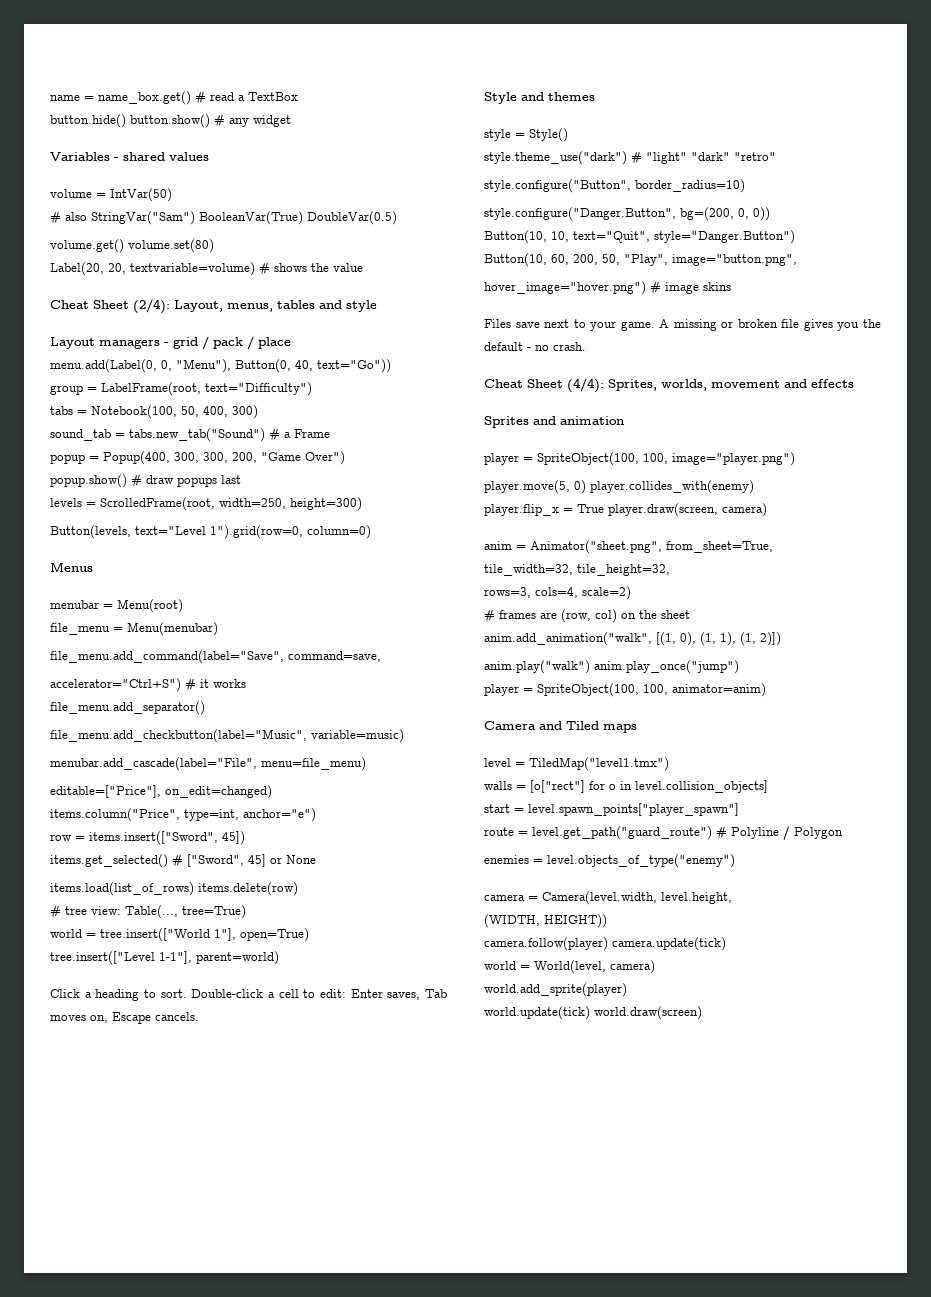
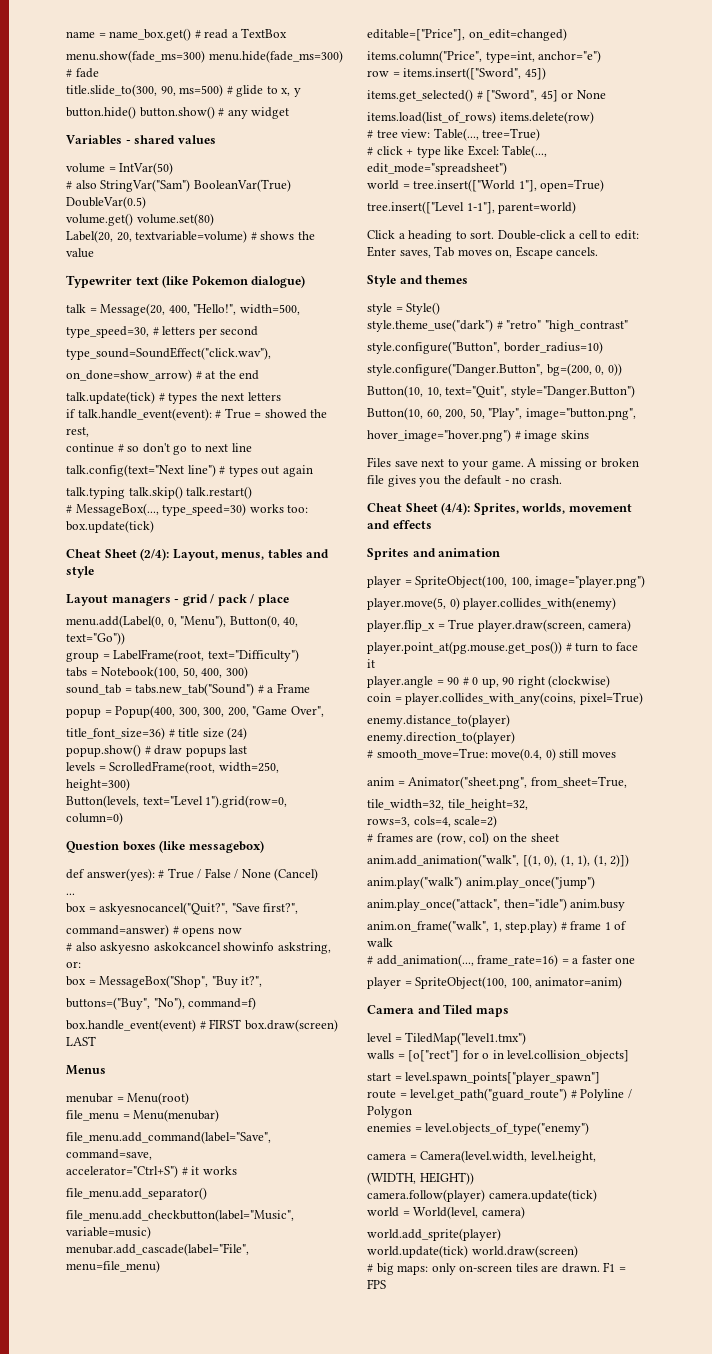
(298, 96) none -> [66,50,343,63] [66,68,99,78] [66,84,301,97] // menu.show(fade_ms=300) menu.hide(fade_ms=300) # fade // title.slide_to(300, 90, ms=500) # glide to x, y
(363, 267) none -> [66,275,306,288] [66,303,300,316] [66,326,259,338] [66,347,271,360] [66,369,260,382] [66,391,281,404] [66,408,328,421] [66,427,89,437] [66,443,252,455] [66,464,313,477] [66,486,253,499] [66,503,309,516] [66,520,154,533] // Typewriter text (like Pokemon dialogue) // talk = Message(20, 400, "Hello!", width=500, // type_speed=30, # letters per second // type_sound=SoundEffect("click.wav"), // on_done=show_arrow) # at the end // talk.update(tick) # types the next letters // if talk.handle_event(event): # True = showed the rest, // continue # so don't go to next line // talk.config(text="Next line") # types out again // talk.typing talk.skip() talk.restart() // # MessageBox(..., type_speed=30) works too: box.update(tick)
[305,451,345,465] Over") -> [290,706,324,717] [66,727,248,740] Over", // title_font_size=36) # title size (24)
(371, 532) none -> [66,840,264,853] [66,868,319,881] [66,893,75,895] [66,902,299,915] [66,924,242,937] [66,942,331,954] [66,961,81,968] [66,975,263,988] [66,997,257,1010] [66,1019,338,1032] [66,1036,96,1046] // Question boxes (like messagebox) // def answer(yes): # True / False / None (Cancel) // ... // box = askyesnocancel("Quit?", "Save first?", // command=answer) # opens now // # also askyesno askokcancel showinfo askstring, or: // box = MessageBox("Shop", "Buy it?", // buttons=("Buy", "No"), command=f) // box.handle_event(event) # FIRST box.draw(screen) LAST
(246, 912) none -> [367,145,548,158] [367,162,507,175] // # click + type like Excel: Table(..., edit_mode="spreadsheet")
[646,152,730,164] "light" "dark" -> (503, 325) none
(776, 156) none -> [544,320,628,332] "high_contrast"
(767, 510) none -> [367,641,639,654] [367,659,375,668] [367,675,611,688] [367,692,643,705] [367,714,510,727] [367,731,515,744] [367,748,616,761] // player.point_at(pg.mouse.get_pos()) # turn to face it // player.angle = 90 # 0 up, 90 right (clockwise) // coin = player.collides_with_any(coins, pixel=True) // enemy.distance_to(player) enemy.direction_to(player) // # smooth_move=True: move(0.4, 0) still moves
(739, 667) none -> [367,898,626,911] [367,920,628,933] [367,938,393,947] [367,954,636,967] // anim.play_once("attack", then="idle") anim.busy // anim.on_frame("walk", 1, step.play) # frame 1 of walk // # add_animation(..., frame_rate=16) = a faster one
(702, 1013) none -> [367,1262,626,1275] [367,1279,386,1289] // # big maps: only on-screen tiles are drawn. F1 = FPS

